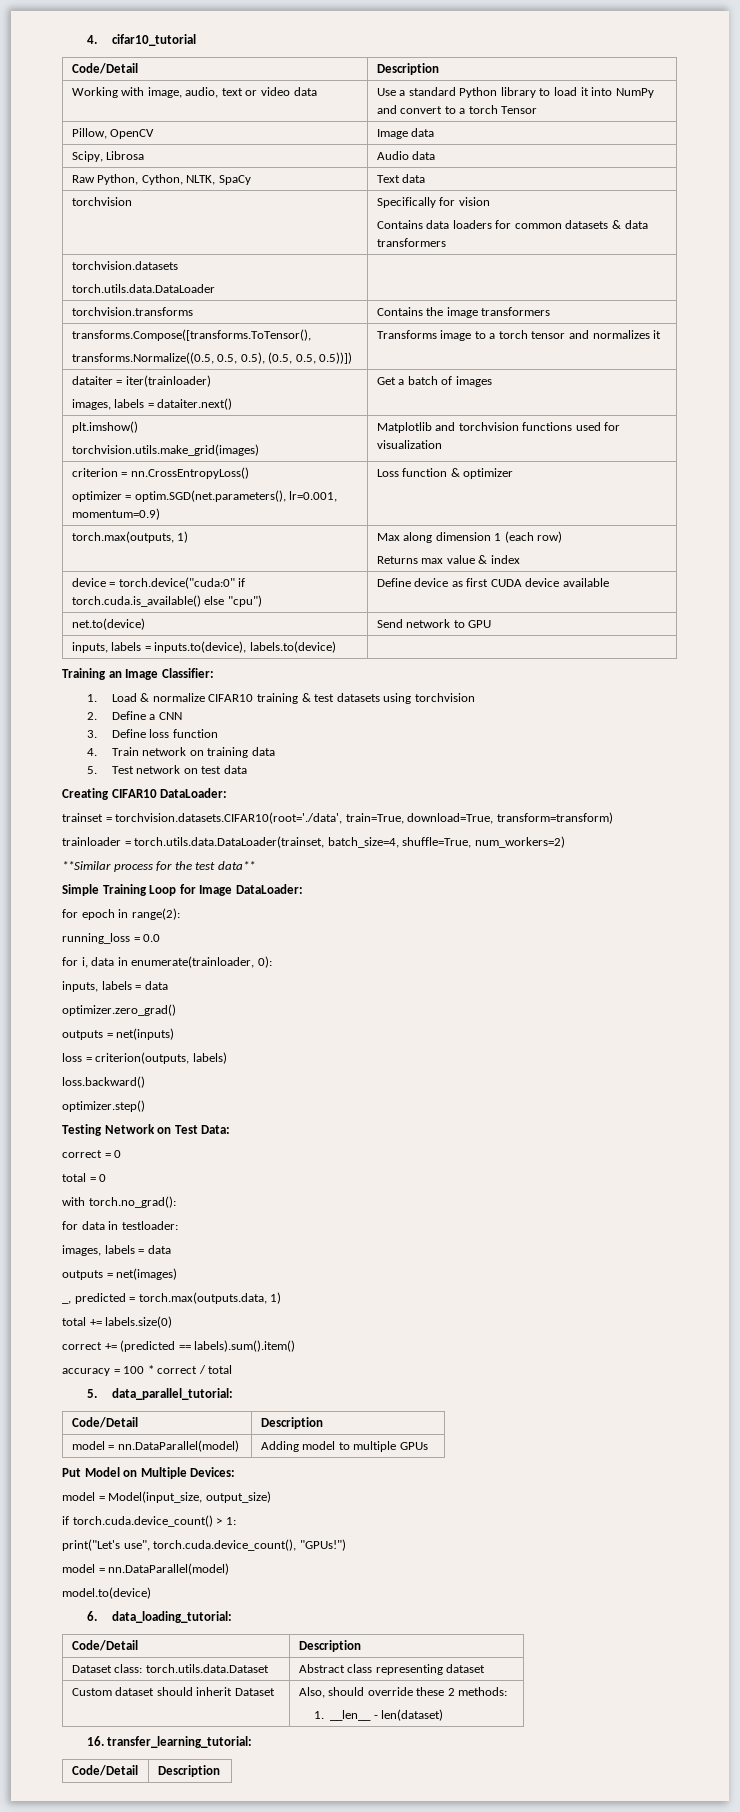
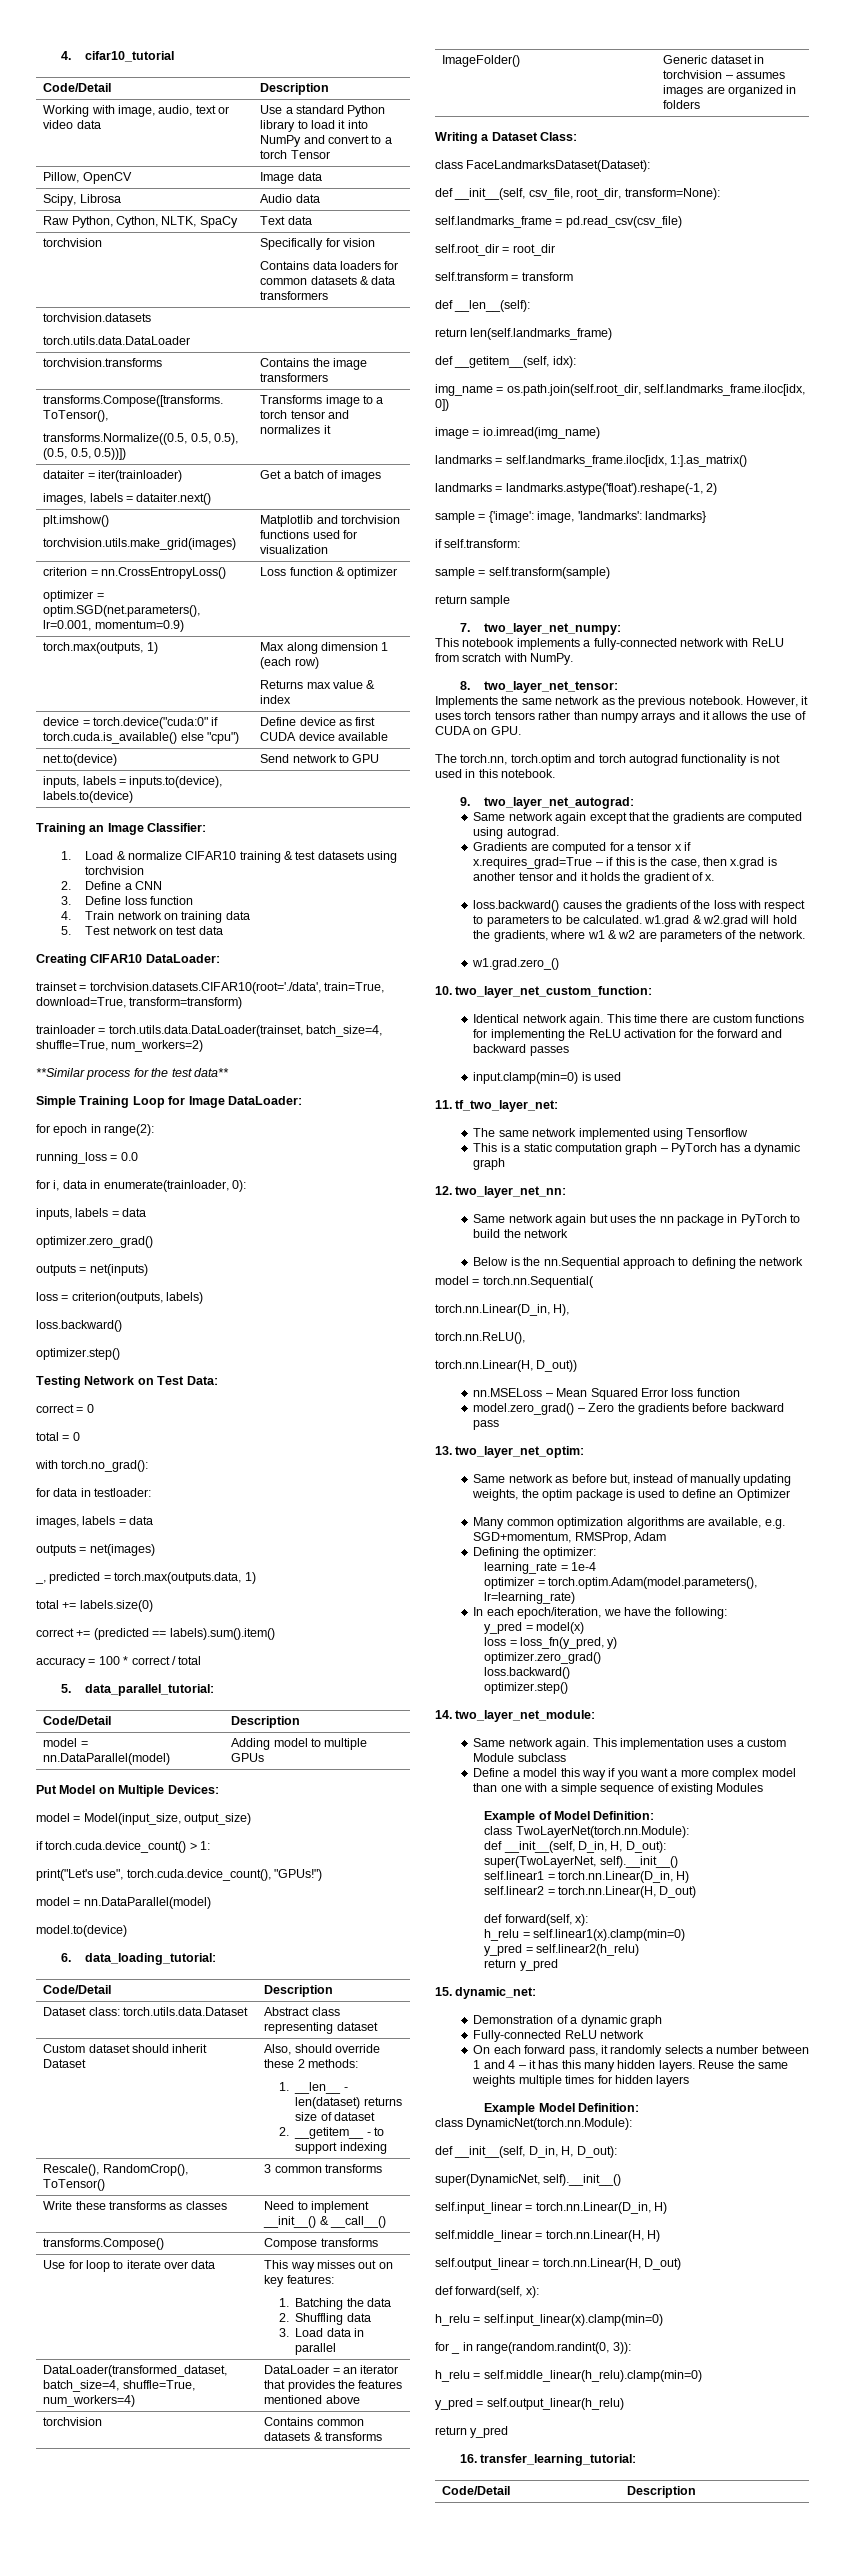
(444, 1715) none -> [363,2097,402,2106] [295,2112,375,2121] [278,2127,384,2139] [295,2142,387,2154] [43,2164,188,2176] [43,2179,106,2191] [264,2164,382,2173] [43,2201,227,2210] [264,2201,369,2213] [263,2216,386,2228] [43,2238,165,2250] [264,2238,378,2250] [43,2260,216,2272] [264,2260,393,2272] [264,2275,334,2287] [278,2298,391,2310] [278,2313,371,2325] [278,2328,364,2337] [295,2343,337,2355] [43,2365,228,2377] [43,2380,195,2392] [43,2395,136,2407] [264,2365,399,2374] [264,2380,403,2392] [264,2395,360,2404] [43,2417,103,2426] [264,2417,364,2426] [264,2432,382,2441] [442,55,521,67] [663,55,764,64] [663,70,785,79] [663,85,797,97] [663,100,701,109] [435,132,578,144] [435,160,651,172] [435,188,720,200] [435,216,682,228] [435,244,555,256] [435,272,573,281] [435,300,531,312] [435,328,613,340] [435,356,576,368] [435,384,806,396] [435,399,449,411] [435,427,600,439] [435,455,748,467] [435,483,718,495] [435,511,706,523] [435,539,521,548] [435,567,610,579] [435,595,511,607] [459,623,622,635] [435,638,784,650] [435,653,574,665] [459,681,619,693] [435,696,809,708] [435,711,806,723] [435,726,521,735] [435,754,780,766] [435,769,556,778] [459,797,635,809] [473,812,803,824] [473,827,559,839] [473,842,691,854] [473,857,777,869] [473,872,715,884] [473,900,806,912] [473,915,797,927] [473,930,806,942] [472,958,560,970] [435,986,653,998] [473,1014,805,1026] [473,1029,783,1041] [473,1044,569,1056] [473,1072,622,1084] [435,1100,559,1112] [473,1128,749,1140] [473,1143,801,1155] [473,1158,506,1170] [435,1186,567,1198] [473,1214,801,1226] [473,1229,569,1238] [473,1257,804,1269] [435,1276,594,1288] [435,1304,570,1316] [435,1332,525,1344] [435,1360,578,1372] [473,1388,740,1400] [473,1403,784,1415] [473,1420,500,1430] [435,1446,585,1458] [473,1474,792,1486] [472,1489,790,1501] [473,1517,785,1529] [473,1532,667,1544] [473,1547,597,1559] [484,1562,596,1574] [484,1577,757,1589] [484,1592,576,1604] [473,1607,727,1619] [484,1622,584,1634] [484,1637,618,1649] [484,1652,602,1664] [484,1667,571,1679] [484,1682,569,1694] [435,1710,596,1722] [473,1738,786,1750] [473,1753,566,1762] [473,1768,796,1780] [473,1783,764,1795] [484,1811,655,1823] [484,1826,689,1838] [484,1841,666,1853] [484,1856,678,1868] [484,1871,690,1883] [484,1886,697,1898] [484,1914,588,1926] [484,1929,685,1941] [484,1944,639,1956] [484,1959,558,1971] [435,1987,537,1999] [473,2015,662,2027] [473,2030,645,2042] [473,2045,809,2057] [473,2060,788,2072] [472,2075,690,2087] [484,2103,639,2115] [435,2118,633,2130] [435,2146,617,2158] [435,2174,622,2186] [435,2202,668,2214] [435,2230,661,2242] [435,2258,682,2270] [435,2286,539,2298] [435,2314,663,2326] [435,2342,449,2351] [451,2351,461,2354] [462,2342,631,2354] [435,2370,702,2382] [435,2398,624,2410] [435,2426,509,2438] returns size of dataset // 2. __getitem__ - to support indexing // Rescale(), RandomCrop(), ToTensor() | 3 common transforms // Write these transforms as classes | Need to implement __init__() & __call__() // transforms.Compose() | Compose transforms // Use for loop to iterate over data | This way misses out on key features: // 1. Batching the data // 2. Shuffling data // 3. Load data in parallel // DataLoader(transformed_dataset, batch_size=4, shuffle=True, num_workers=4) | DataLoader = an iterator that provides the features mentioned above // torchvision | Contains common datasets & transforms // ImageFolder() | Generic dataset in torchvision – assumes images are organized in folders // Writing a Dataset Class: // class FaceLandmarksDataset(Dataset): // def __init__(self, csv_file, root_dir, transform=None): // self.landmarks_frame = pd.read_csv(csv_file) // self.root_dir = root_dir // self.transform = transform // def __len__(self): // return len(self.landmarks_frame) // def __getitem__(self, idx): // img_name = os.path.join(self.root_dir, self.landmarks_frame.iloc[idx, 0]) // image = io.imread(img_name) // landmarks = self.landmarks_frame.iloc[idx, 1:].as_matrix() // landmarks = landmarks.astype('float').reshape(-1, 2) // sample = {'image': image, 'landmarks': landmarks} // if self.transform: // sample = self.transform(sample) // return sample // 7. two_layer_net_numpy: // This notebook implements a fully-connected network with ReLU from scratch with NumPy. // 8. two_layer_net_tensor: // Implements the same network as the previous notebook. However, it uses torch tensors rather than numpy arrays and it allows the use of CUDA on GPU. // The torch.nn, torch.optim and torch autograd functionality is not used in this notebook. // 9. two_layer_net_autograd: // Same network again except that the gradients are computed using autograd. // Gradients are computed for a tensor x if x.requires_grad=True – if this is the case, then x.grad is another tensor and it holds the gradient of x. // loss.backward() causes the gradients of the loss with respect to parameters to be calculated. w1.grad & w2.grad will hold the gradients, where w1 & w2 are parameters of the network. // w1.grad.zero_() // 10. two_layer_net_custom_function: // Identical network again. This time there are custom functions for implementing the ReLU activation for the forward and backward passes // input.clamp(min=0) is used // 11. tf_two_layer_net: // The same network implemented using Tensorflow // This is a static computation graph – PyTorch has a dynamic graph // 12. two_layer_net_nn: // Same network again but uses the nn package in PyTorch to build the network // Below is the nn.Sequential approach to defining the network // model = torch.nn.Sequential( // torch.nn.Linear(D_in, H), // torch.nn.ReLU(), // torch.nn.Linear(H, D_out)) // nn.MSELoss – Mean Squared Error loss function // model.zero_grad() – Zero the gradients before backward pass // 13. two_layer_net_optim: // Same network as before but, instead of manually updating weights, the optim package is used to define an Optimizer // Many common optimization algorithms are available, e.g. SGD+momentum, RMSProp, Adam // Defining the optimizer: // learning_rate = 1e-4 // optimizer = torch.optim.Adam(model.parameters(), lr=learning_rate) // In each epoch/iteration, we have the following: // y_pred = model(x) // loss = loss_fn(y_pred, y) // optimizer.zero_grad() // loss.backward() // optimizer.step() // 14. two_layer_net_module: // Same network again. This implementation uses a custom Module subclass // Define a model this way if you want a more complex model than one with a simple sequence of existing Modules // Example of Model Definition: // class TwoLayerNet(torch.nn.Module): // def __init__(self, D_in, H, D_out): // super(TwoLayerNet, self).__init__() // self.linear1 = torch.nn.Linear(D_in, H) // self.linear2 = torch.nn.Linear(H, D_out) // def forward(self, x): // h_relu = self.linear1(x).clamp(min=0) // y_pred = self.linear2(h_relu) // return y_pred // 15. dynamic_net: // Demonstration of a dynamic graph // Fully-connected ReLU network // On each forward pass, it randomly selects a number between 1 and 4 – it has this many hidden layers. Reuse the same weights multiple times for hidden layers // Example Model Definition: // class DynamicNet(torch.nn.Module): // def __init__(self, D_in, H, D_out): // super(DynamicNet, self).__init__() // self.input_linear = torch.nn.Linear(D_in, H) // self.middle_linear = torch.nn.Linear(H, H) // self.output_linear = torch.nn.Linear(H, D_out) // def forward(self, x): // h_relu = self.input_linear(x).clamp(min=0) // for _ in range(random.randint(0, 3)): // h_relu = self.middle_linear(h_relu).clamp(min=0) // y_pred = self.output_linear(h_relu) // return y_pred

